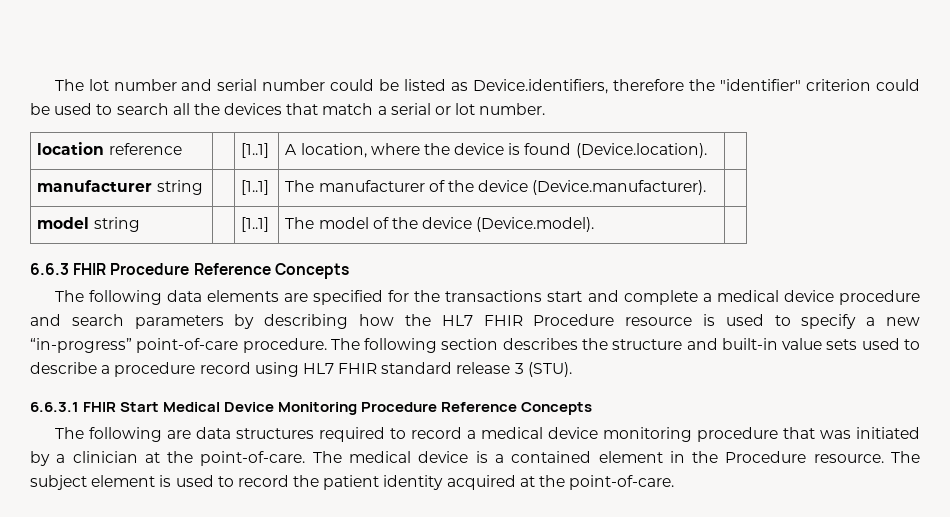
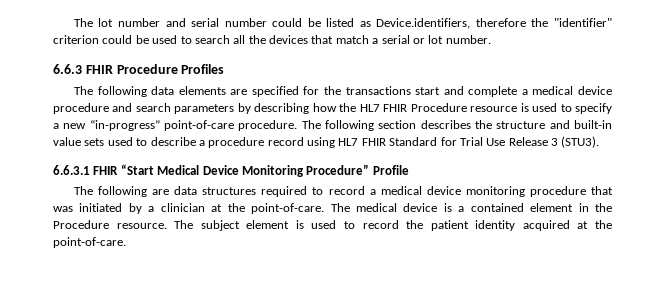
[37,142,182,155] [241,143,270,158] [285,143,707,158] [37,180,203,195] [241,180,270,195] [285,180,707,195] [37,217,140,232] [241,217,270,232] [285,217,595,232] // location reference | | [1..1] | A location, where the device is found (Device.location). | // manufacturer string | | [1..1] | The manufacturer of the device (Device.manufacturer). | // model string | | [1..1] | The model of the device (Device.model). | -> (491, 39) none
[193,263,349,279] Reference Concepts -> [181,64,225,74] Profiles
[381,362,572,377] standard release 3 (STU). -> [389,136,600,148] Standard for Trial Use Release 3 (STU3).
[120,402,160,412] Start -> [120,164,154,175] “Start
[361,402,593,415] Procedure Reference Concepts -> [306,164,409,175] Procedure” Profile

